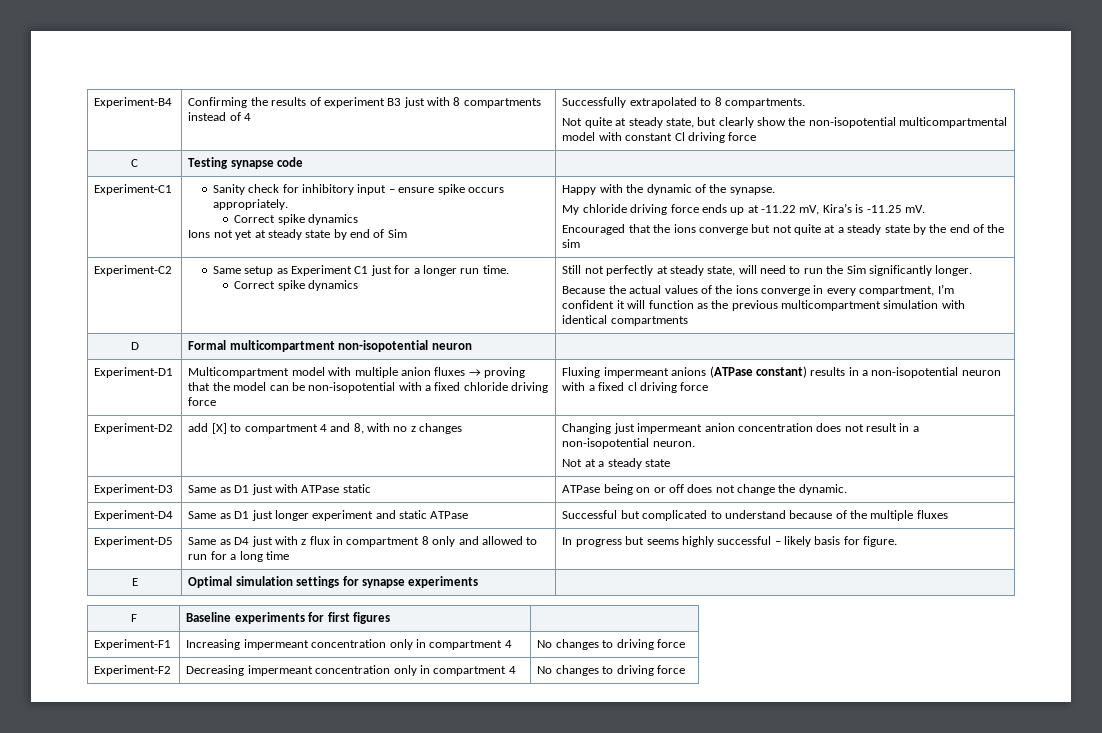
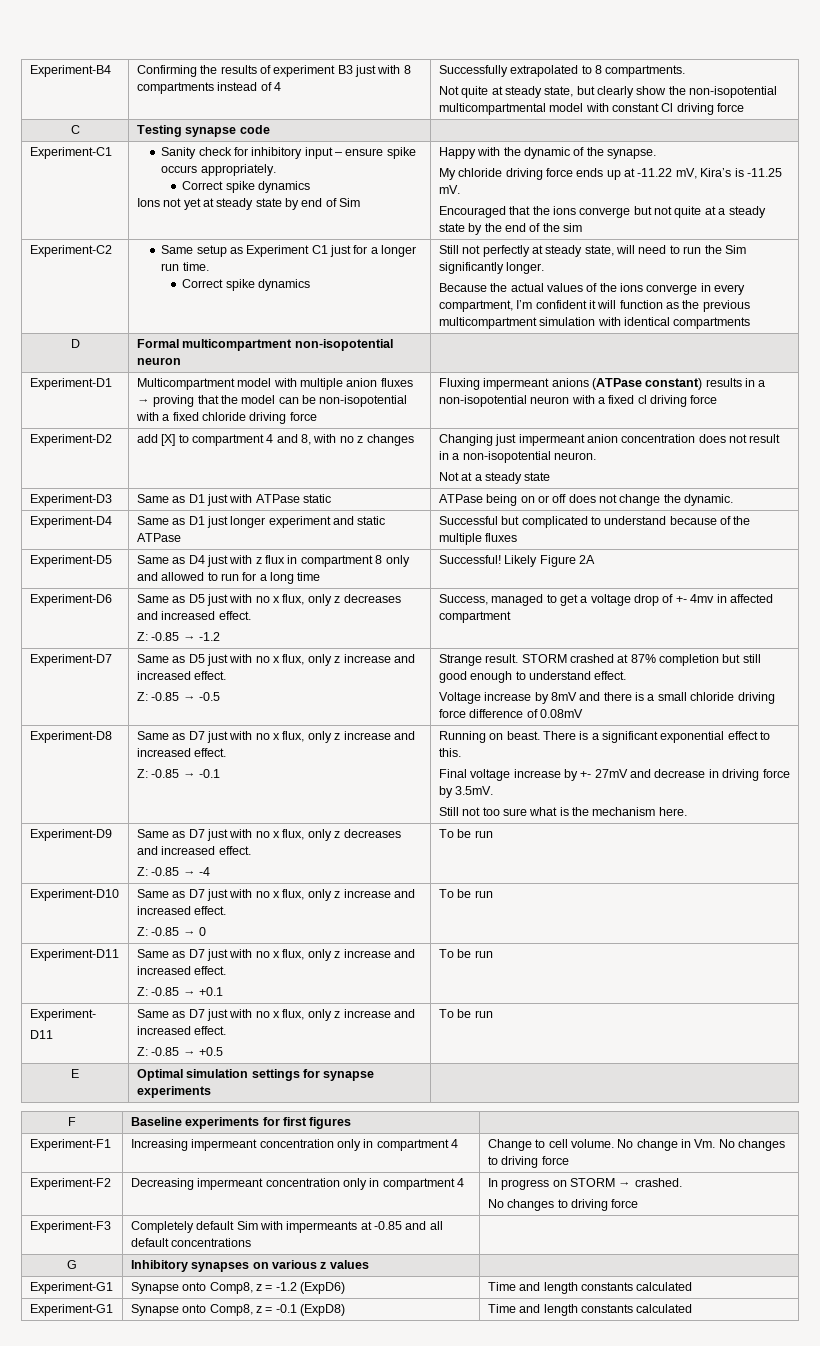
[562,536,898,547] In progress but seems highly successful – likely basis for figure. -> [438,555,595,567] [29,594,112,606] [136,594,401,606] [136,611,251,620] [136,632,220,641] [438,594,773,606] [438,611,511,623] [29,654,112,666] [136,654,415,666] [136,671,227,680] [136,692,220,701] [438,654,761,666] [438,671,627,683] [438,692,775,704] [438,709,583,718] [29,731,112,743] [136,731,415,743] [136,748,227,757] [136,769,220,778] [438,731,771,743] [438,748,461,757] [438,769,790,781] [438,786,494,798] [438,807,687,816] [29,829,112,841] [136,829,401,841] [136,846,251,855] [136,867,210,876] [438,829,493,838] [29,889,119,901] [136,889,415,901] [136,906,227,915] [136,927,206,936] [438,889,493,898] [29,949,119,961] [136,949,415,961] [136,966,227,975] [136,987,223,996] [438,949,493,958] [29,1009,96,1021] [29,1030,53,1039] [136,1009,415,1021] [136,1026,227,1035] [136,1047,223,1056] [438,1009,493,1018] Successful! Likely Figure 2A // Experiment-D6 | Same as D5 just with no x flux, only z decreases and increased effect. // Z: -0.85 → -1.2 | Success, managed to get a voltage drop of +- 4mv in affected compartment // Experiment-D7 | Same as D5 just with no x flux, only z increase and increased effect. // Z: -0.85 → -0.5 | Strange result. STORM crashed at 87% completion but still good enough to understand effect. // Voltage increase by 8mV and there is a small chloride driving force difference of 0.08mV // Experiment-D8 | Same as D7 just with no x flux, only z increase and increased effect. // Z: -0.85 → -0.1 | Running on beast. There is a significant exponential effect to this. // Final voltage increase by +- 27mV and decrease in driving force by 3.5mV. // Still not too sure what is the mechanism here. // Experiment-D9 | Same as D7 just with no x flux, only z decreases and increased effect. // Z: -0.85 → -4 | To be run // Experiment-D10 | Same as D7 just with no x flux, only z increase and increased effect. // Z: -0.85 → 0 | To be run // Experiment-D11 | Same as D7 just with no x flux, only z increase and increased effect. // Z: -0.85 → +0.1 | To be run // Experiment- // D11 | Same as D7 just with no x flux, only z increase and increased effect. // Z: -0.85 → +0.5 | To be run
(512, 644) none -> [487,1139,716,1151] Change to cell volume. No change in Vm.
[537,665,685,676] No changes to driving force -> [487,1178,682,1190] [487,1199,639,1211] [29,1221,111,1233] [130,1221,443,1233] [130,1238,252,1247] [67,1260,77,1269] [130,1260,369,1272] [29,1282,113,1294] [130,1282,346,1294] [487,1282,693,1294] [29,1304,113,1316] [130,1304,346,1316] [487,1304,693,1316] In progress on STORM → crashed. // No changes to driving force // Experiment-F3 | Completely default Sim with impermeants at -0.85 and all default concentrations | // G | Inhibitory synapses on various z values | // Experiment-G1 | Synapse onto Comp8, z = -1.2 (ExpD6) | Time and length constants calculated // Experiment-G1 | Synapse onto Comp8, z = -0.1 (ExpD8) | Time and length constants calculated

